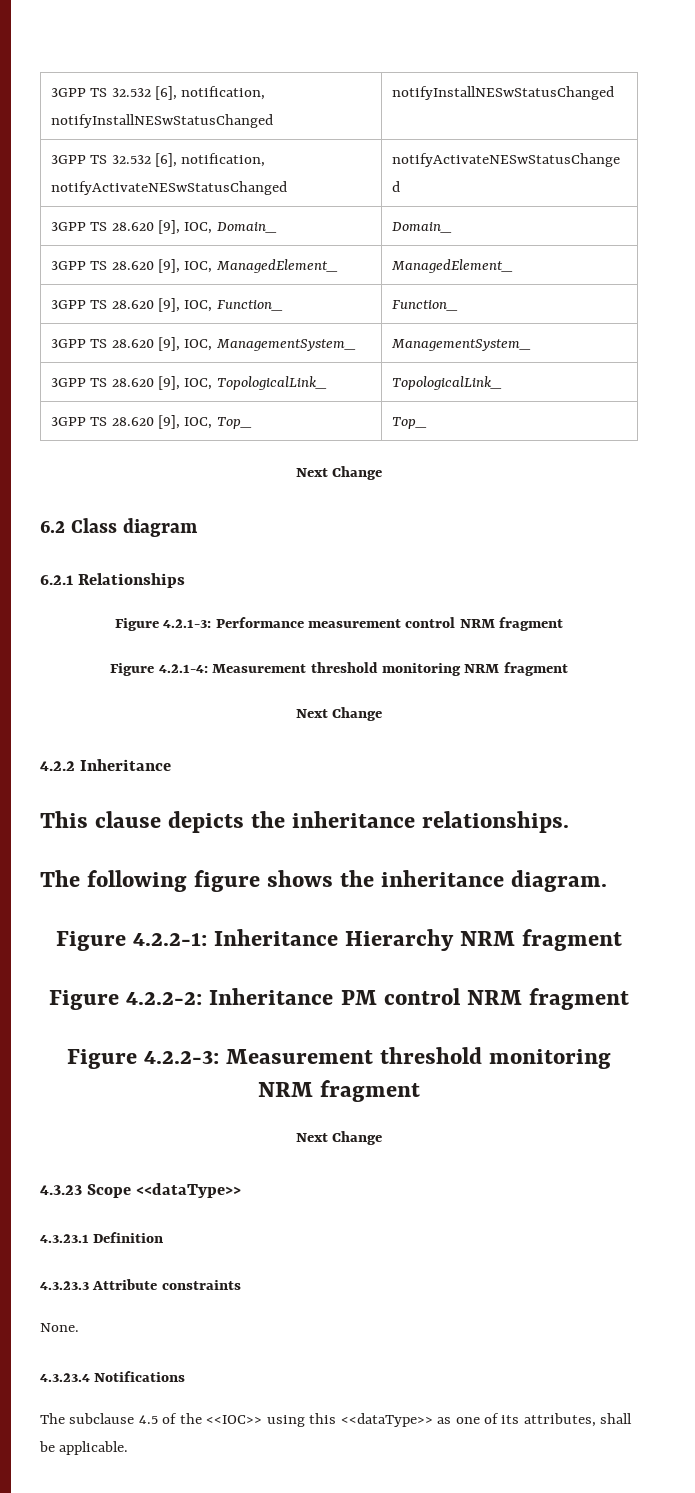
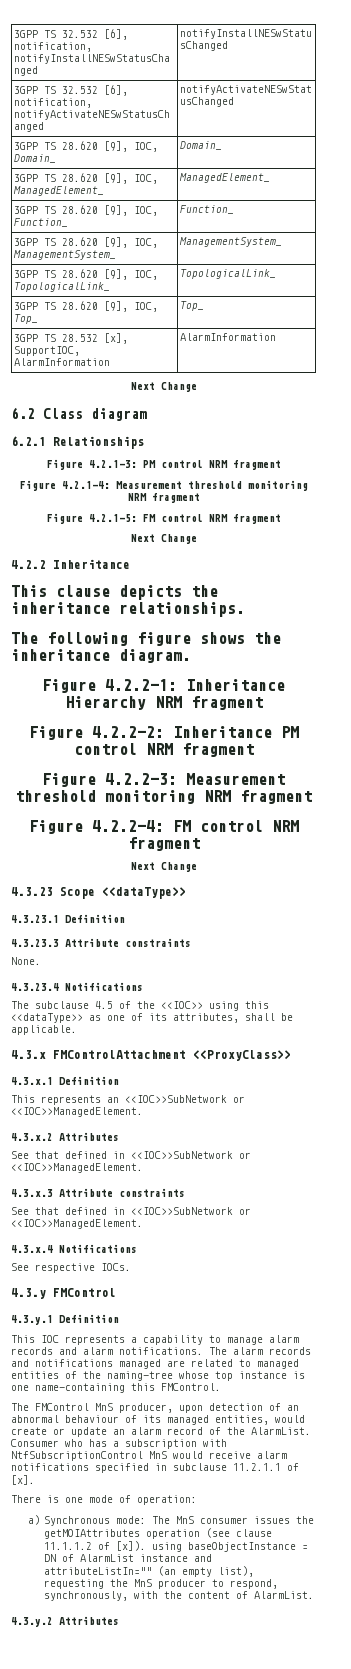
(427, 423) none -> [14,333,129,344] [14,346,81,356] [14,358,111,366] [180,333,277,341] // 3GPP TS 28.532 [x], SupportIOC, AlarmInformation | AlarmInformation
[215,617,401,628] Performance measurement -> [142,460,156,468] PM
(568, 669) none -> [46,513,281,524] // Figure 4.2.1-5: FM control NRM fragment
(421, 1091) none -> [28,820,299,834] [127,837,200,851] // Figure 4.2.2-4: FM control NRM fragment
(129, 1448) none -> [11,1050,291,1061] [11,1076,119,1085] [11,1095,245,1105] [11,1107,143,1117] [11,1132,119,1141] [11,1151,251,1159] [11,1163,143,1173] [11,1188,185,1197] [11,1207,251,1215] [11,1219,143,1229] [11,1244,137,1253] [11,1263,131,1273] [11,1288,116,1299] [11,1314,119,1325] [11,1335,299,1345] [11,1347,311,1355] [11,1359,299,1369] [11,1371,305,1381] [11,1383,221,1393] [11,1403,299,1413] [11,1415,305,1425] [11,1427,311,1437] [11,1439,227,1449] [11,1451,287,1461] [11,1463,299,1473] [11,1475,35,1485] [11,1495,197,1505] [27,1515,315,1526] [44,1528,273,1539] [44,1541,309,1552] [44,1554,213,1562] [44,1566,255,1577] [44,1579,279,1589] [44,1591,315,1601] [11,1616,119,1627] // 4.3.x FMControlAttachment <<ProxyClass>> // 4.3.x.1 Definition // This represents an <<IOC>>SubNetwork or <<IOC>>ManagedElement. // 4.3.x.2 Attributes // See that defined in <<IOC>>SubNetwork or <<IOC>>ManagedElement. // 4.3.x.3 Attribute constraints // See that defined in <<IOC>>SubNetwork or <<IOC>>ManagedElement. // 4.3.x.4 Notifications // See respective IOCs. // 4.3.y FMControl // 4.3.y.1 Definition // This IOC represents a capability to manage alarm records and alarm notifications. The alarm records and notifications managed are related to managed entities of the naming-tree whose top instance is one name-containing this FMControl. // The FMControl MnS producer, upon detection of an abnormal behaviour of its managed entities, would create or update an alarm record of the AlarmList. Consumer who has a subscription with NtfSubscriptionControl MnS would receive alarm notifications specified in subclause 11.2.1.1 of [x]. // There is one mode of operation: // a) Synchronous mode: The MnS consumer issues the getMOIAttributes operation (see clause 11.1.1.2 of [x]). using baseObjectInstance = DN of AlarmList instance and attributeListIn="" (an empty list), requesting the MnS producer to respond, synchronously, with the content of AlarmList. // 4.3.y.2 Attributes

